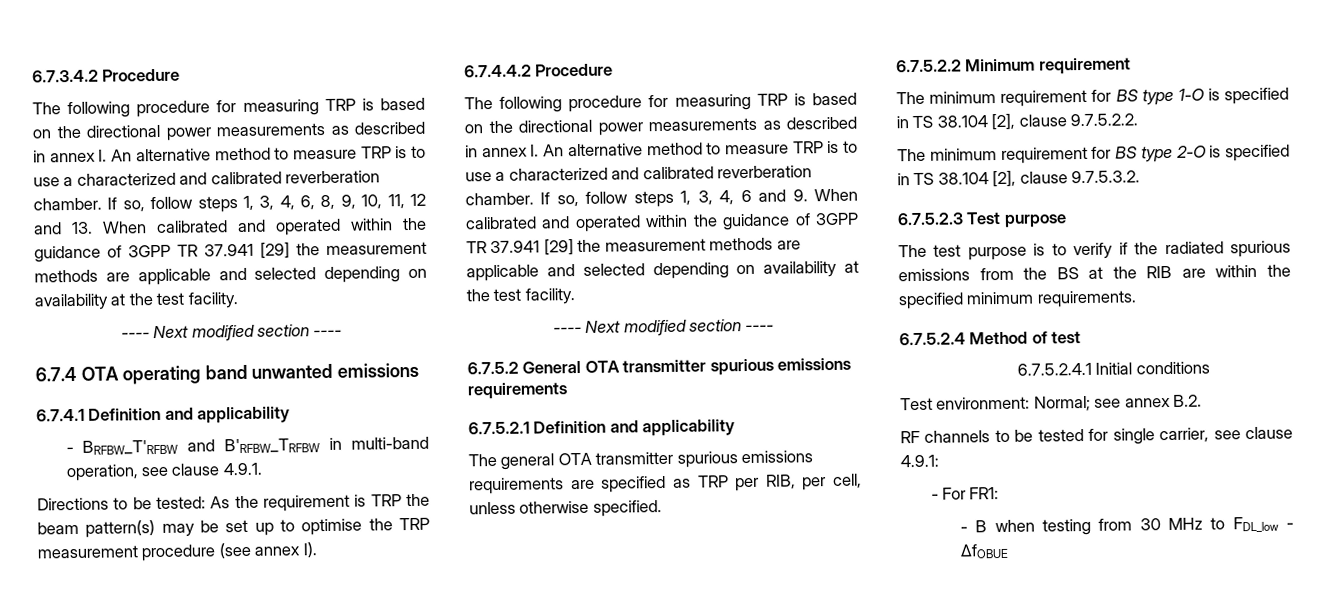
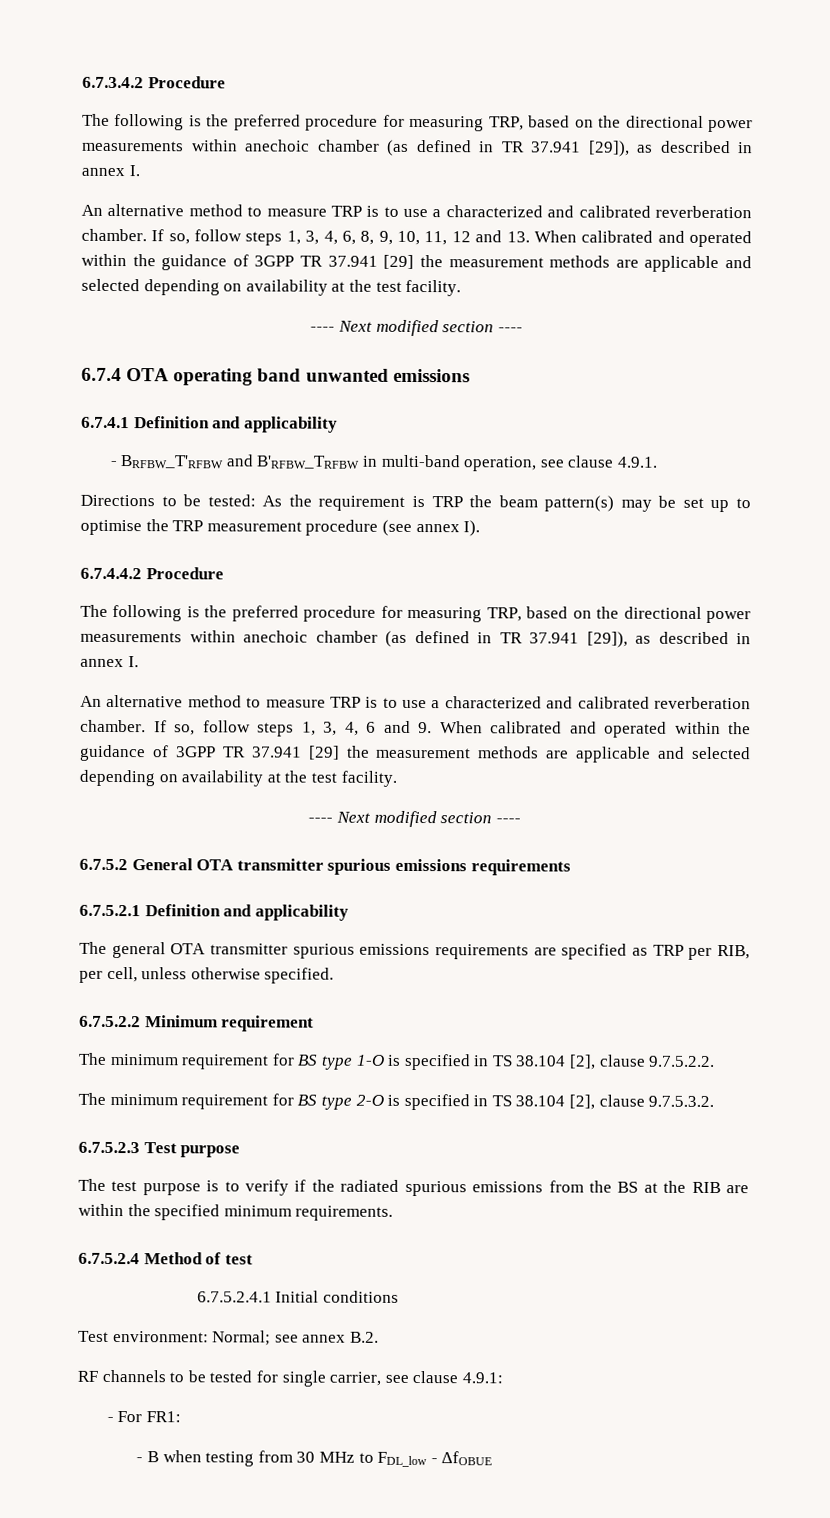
[136,97,426,118] [32,121,425,141] [33,149,108,163] procedure for measuring TRP is based on the directional power measurements as described in annex I. -> [188,114,753,133] [82,139,753,157] [81,165,140,177] is the preferred procedure for measuring TRP, based on the directional power measurements within anechoic chamber (as defined in TR 37.941 [29]), as described in annex I. //
[568,92,857,113] [464,116,857,136] [465,144,540,158] procedure for measuring TRP is based on the directional power measurements as described in annex I. -> [186,605,751,624] [80,630,751,648] [80,656,139,668] is the preferred procedure for measuring TRP, based on the directional power measurements within anechoic chamber (as defined in TR 37.941 [29]), as described in annex I. //

